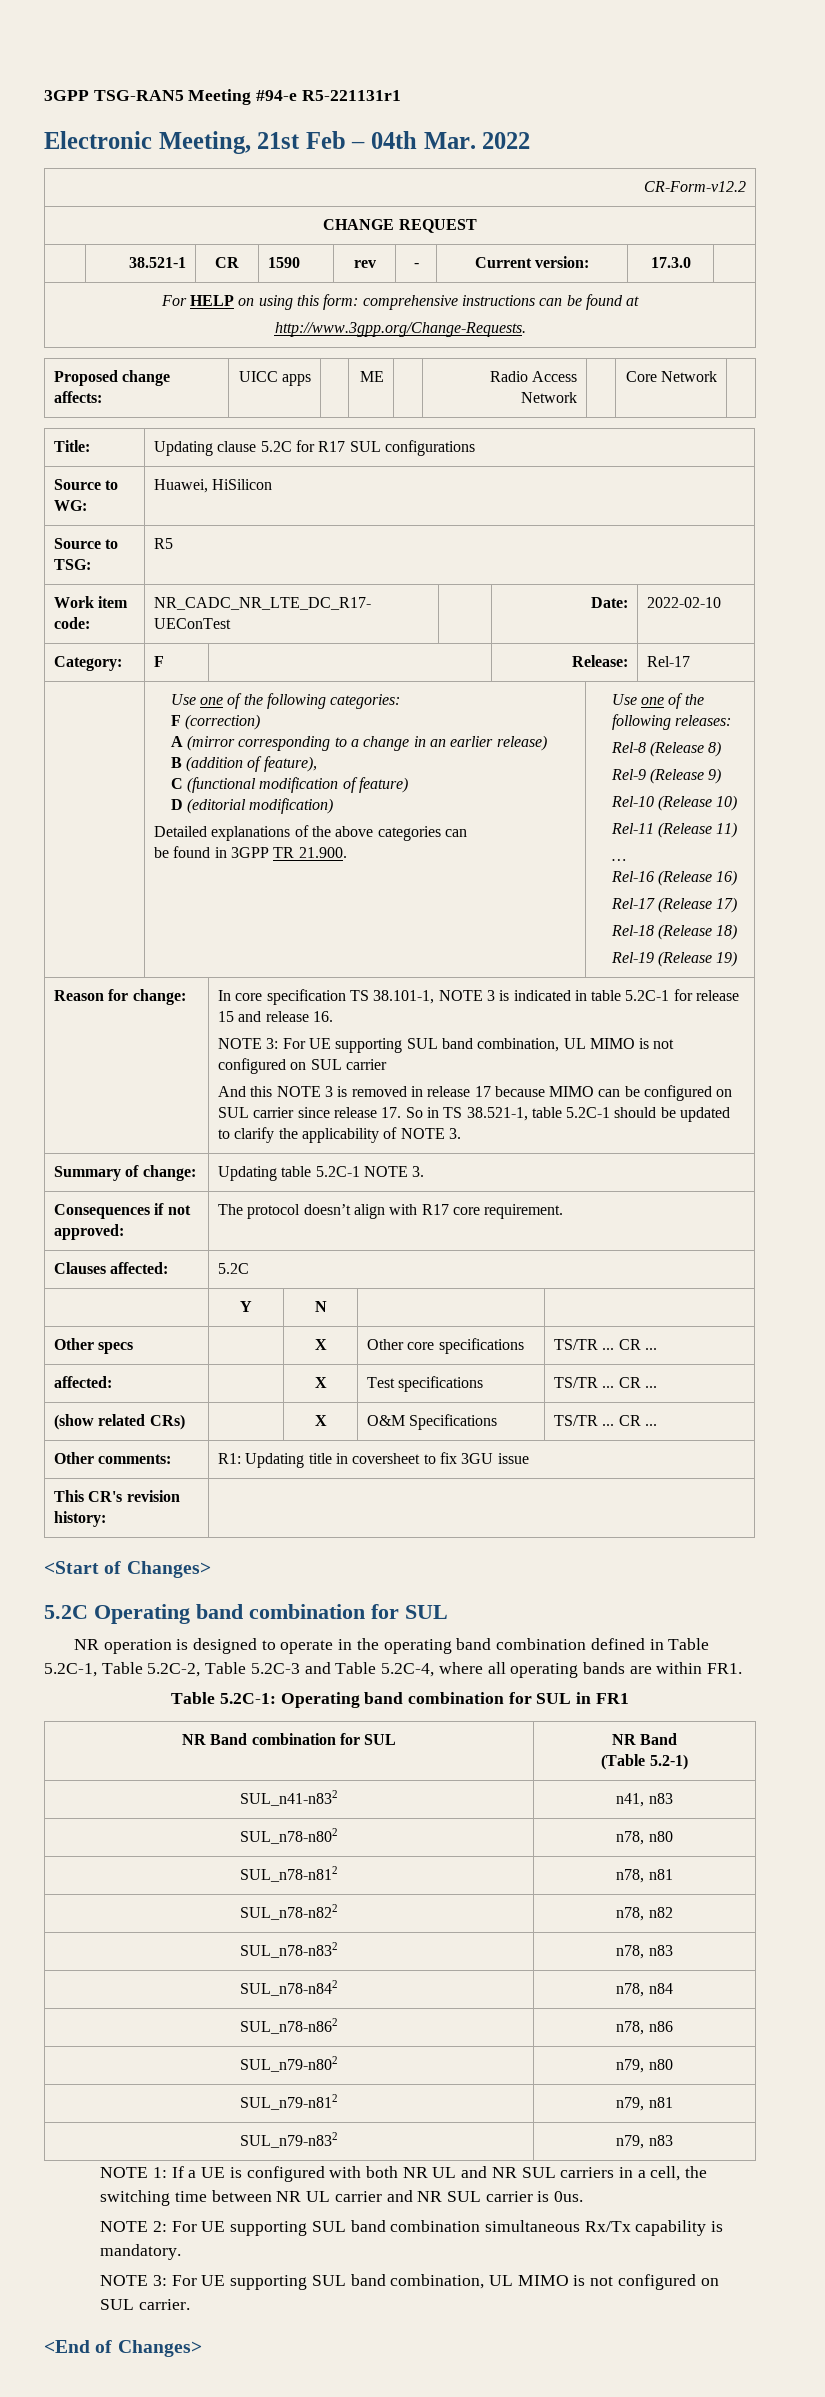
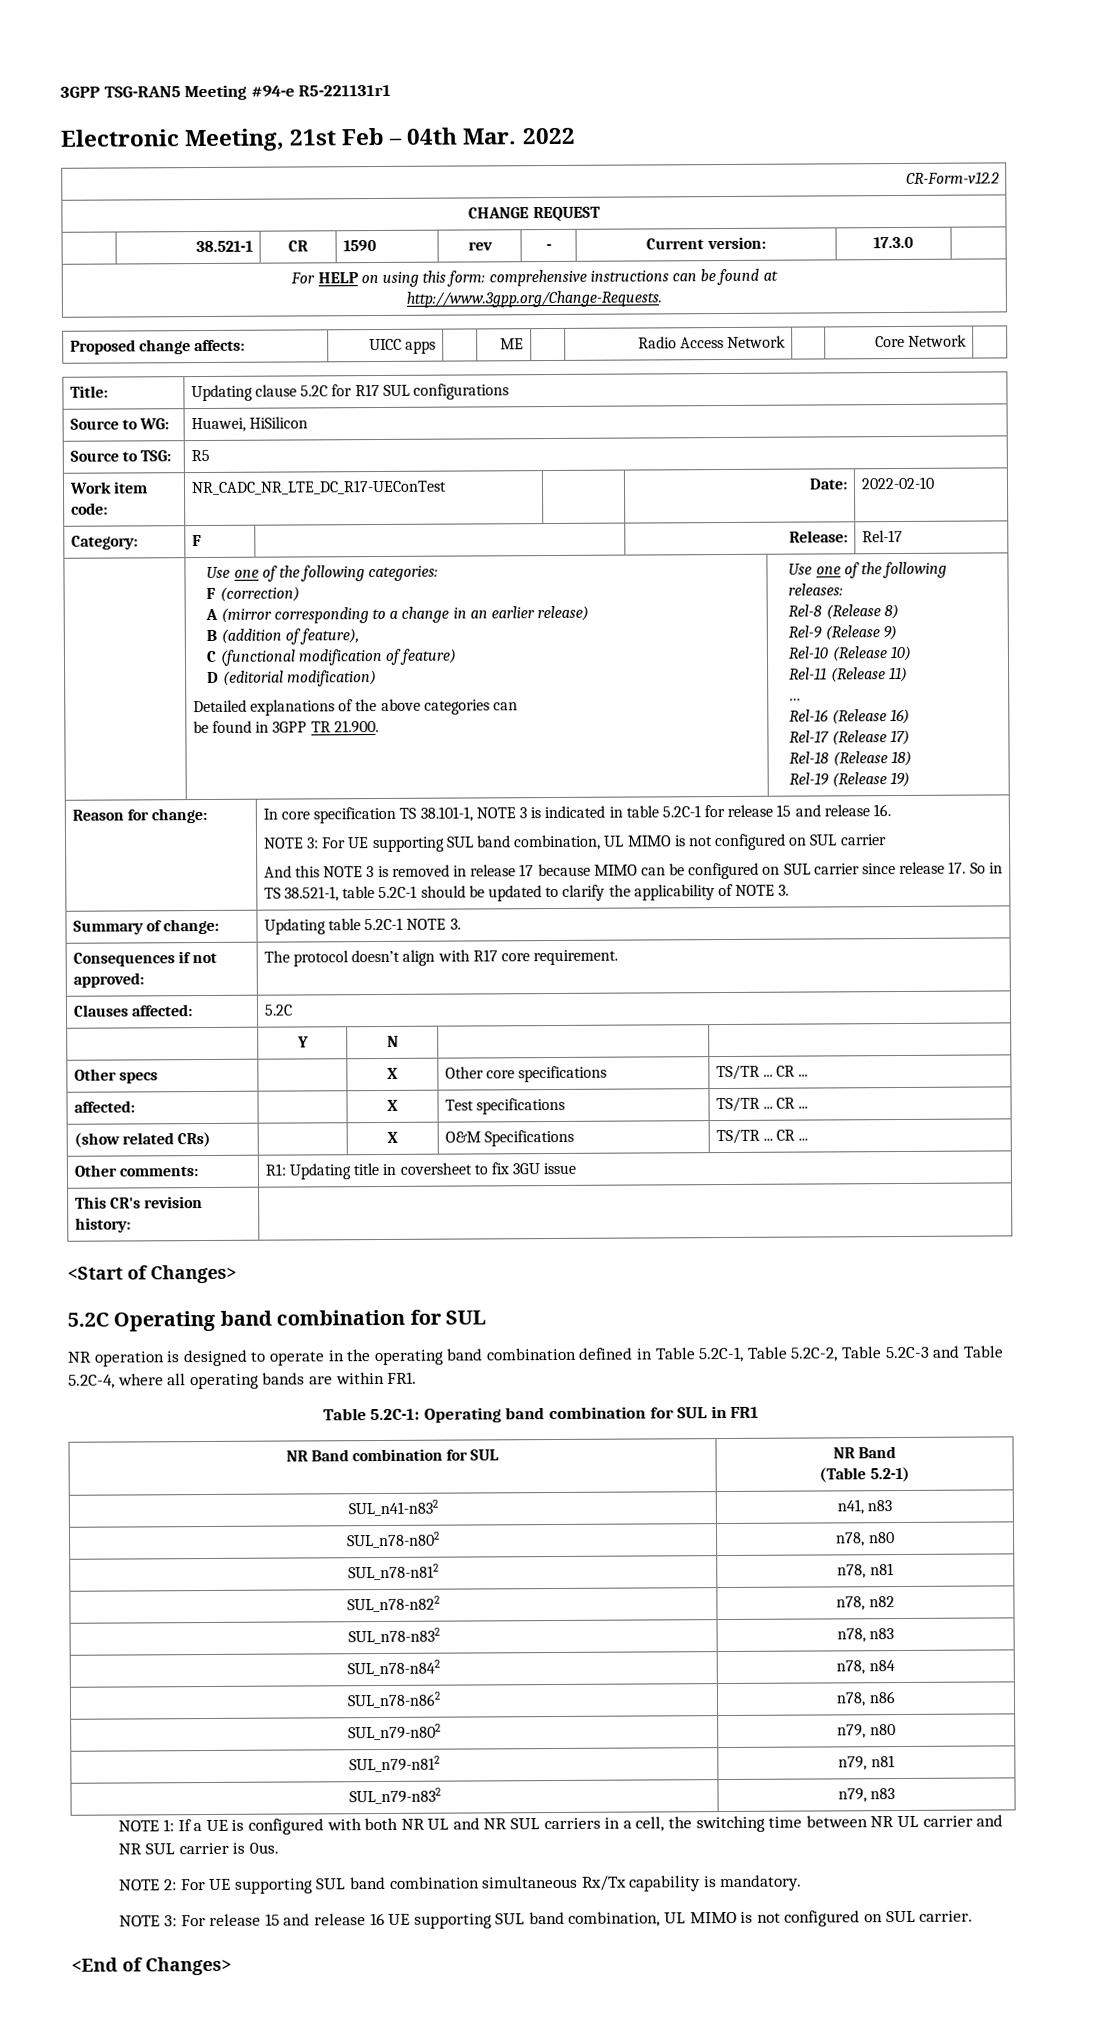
(197, 2280) none -> [209,1912,385,1926] release 15 and release 16

